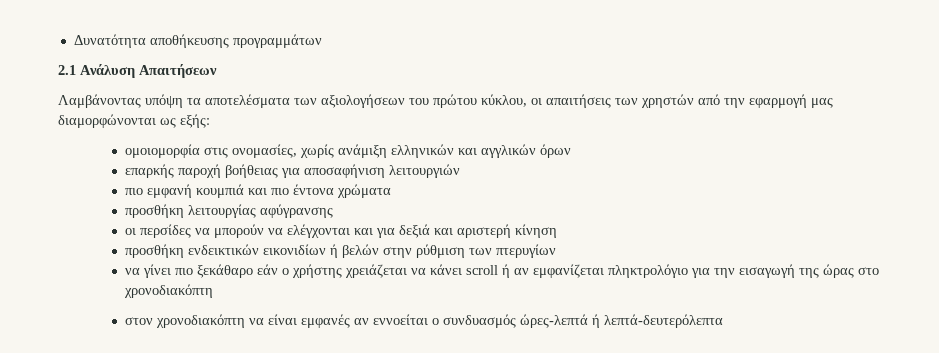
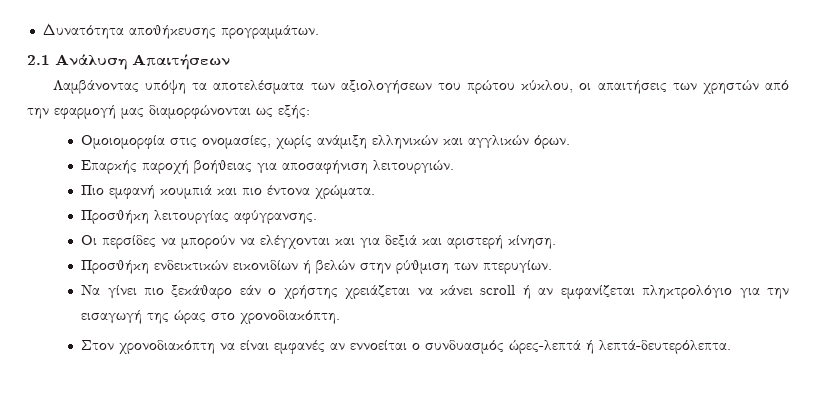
[232,34,322,48] προγραμμάτων -> [220,25,319,39] προγραμμάτων.
[125,144,201,158] ομοιομορφία -> [81,135,166,149] Ομοιομορφία
[540,144,572,158] [125,164,175,178] όρων // επαρκής -> [534,135,571,149] [81,160,138,174] όρων. // Επαρκής
[389,164,461,178] [125,188,144,195] λειτουργιών // πιο -> [373,160,455,174] [81,185,105,195] λειτουργιών. // Πιο
[337,184,392,198] [125,204,334,218] [125,228,137,235] χρώματα // προσθήκη λειτουργίας αφύγρανσης // οι -> [315,185,376,199] [81,210,318,224] [81,235,98,245] χρώματα. // Προσθήκη λειτουργίας αφύγρανσης. // Οι
[515,224,558,238] [125,244,185,258] κίνηση // προσθήκη -> [508,235,557,249] [81,260,150,274] κίνηση. // Προσθήκη
[496,244,557,258] [125,268,141,275] πτερυγίων // να -> [483,260,553,274] [81,284,101,295] πτερυγίων. // Να
[124,284,214,298] [125,317,154,325] χρονοδιακόπτη // στον -> [240,310,341,324] [81,340,115,350] χρονοδιακόπτη. // Στον
[604,314,724,328] λεπτά-δευτερόλεπτα -> [599,340,732,354] λεπτά-δευτερόλεπτα.

